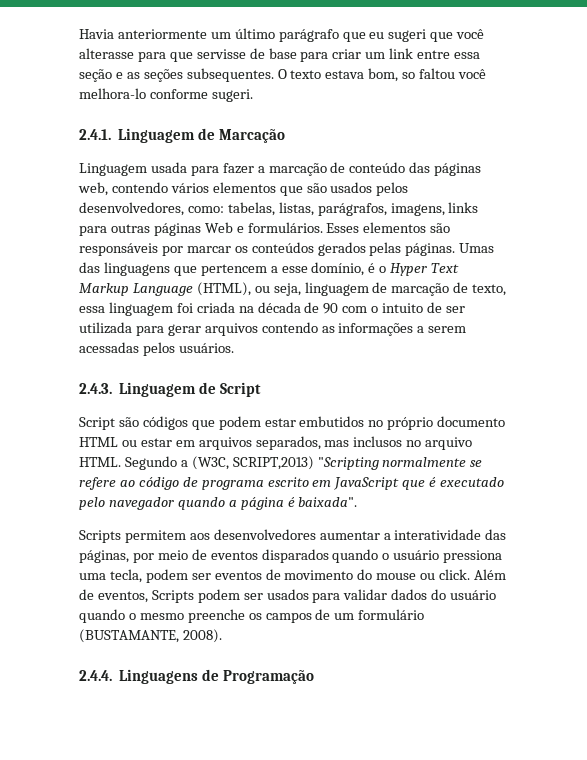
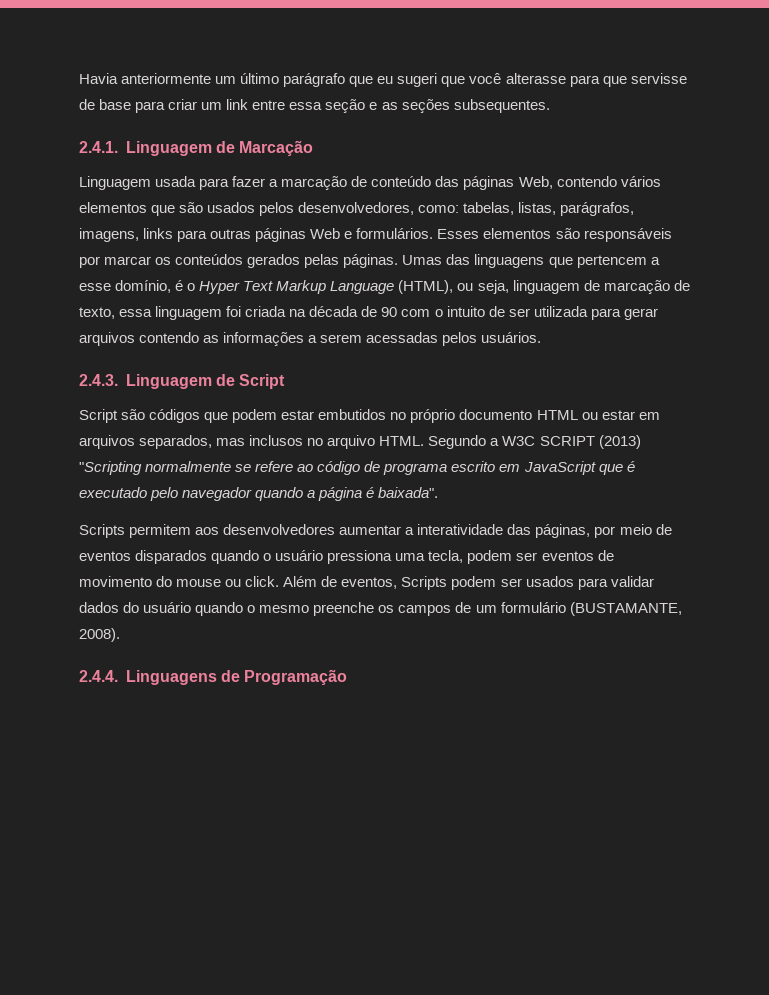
[277,68,487,82] [79,88,253,102] O texto estava bom, so faltou você melhora-lo conforme sugeri. -> (550, 106) none
[78,182,108,196] web, -> [518,176,553,189] Web,
[191,456,314,470] (W3C, SCRIPT,2013) -> [502,435,641,449] W3C SCRIPT (2013)

